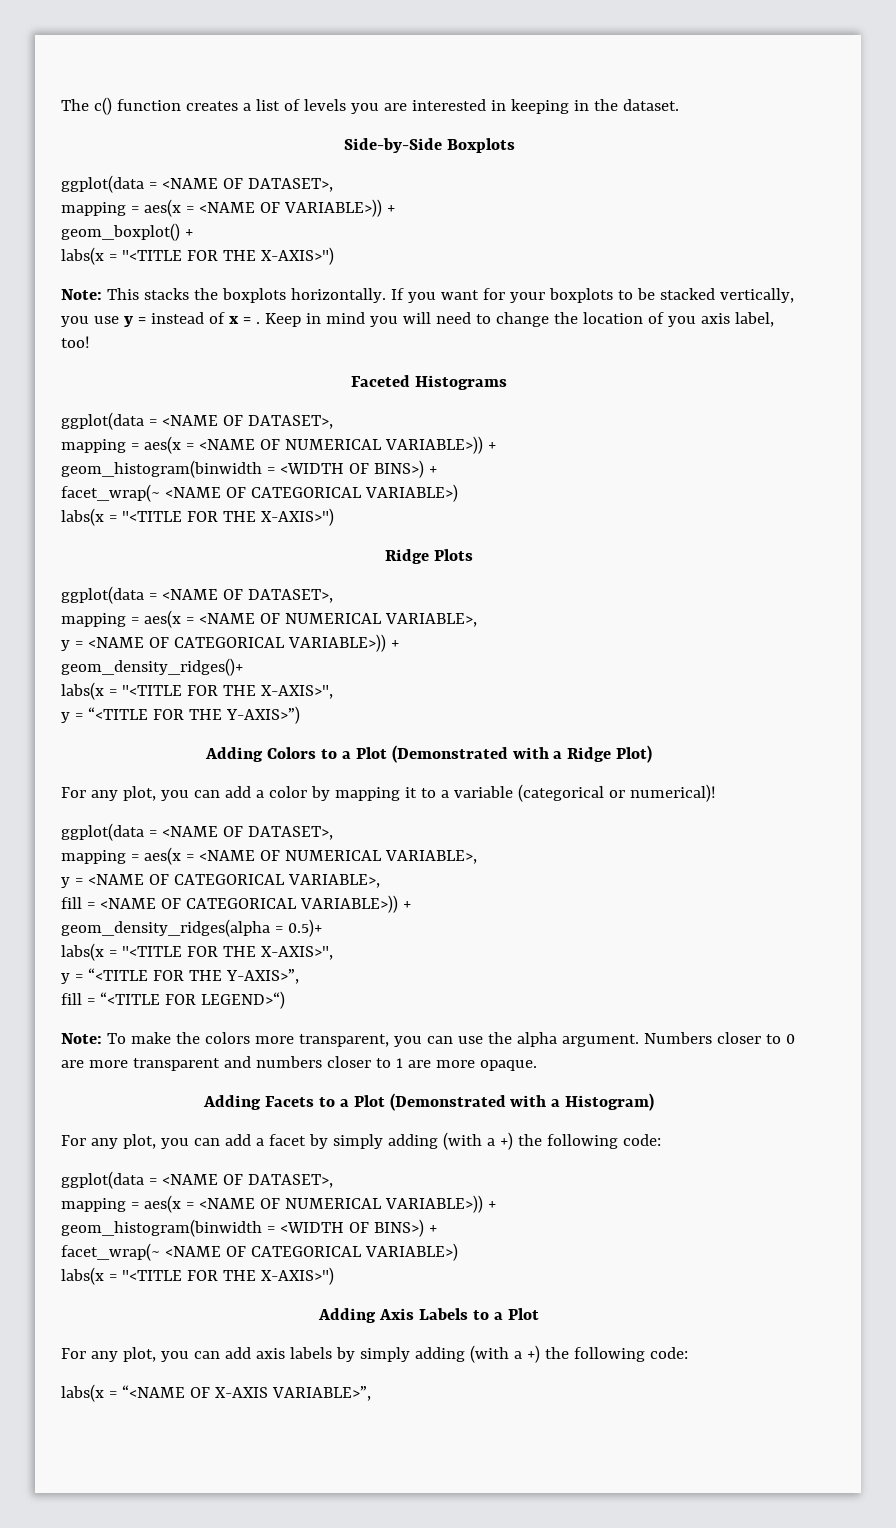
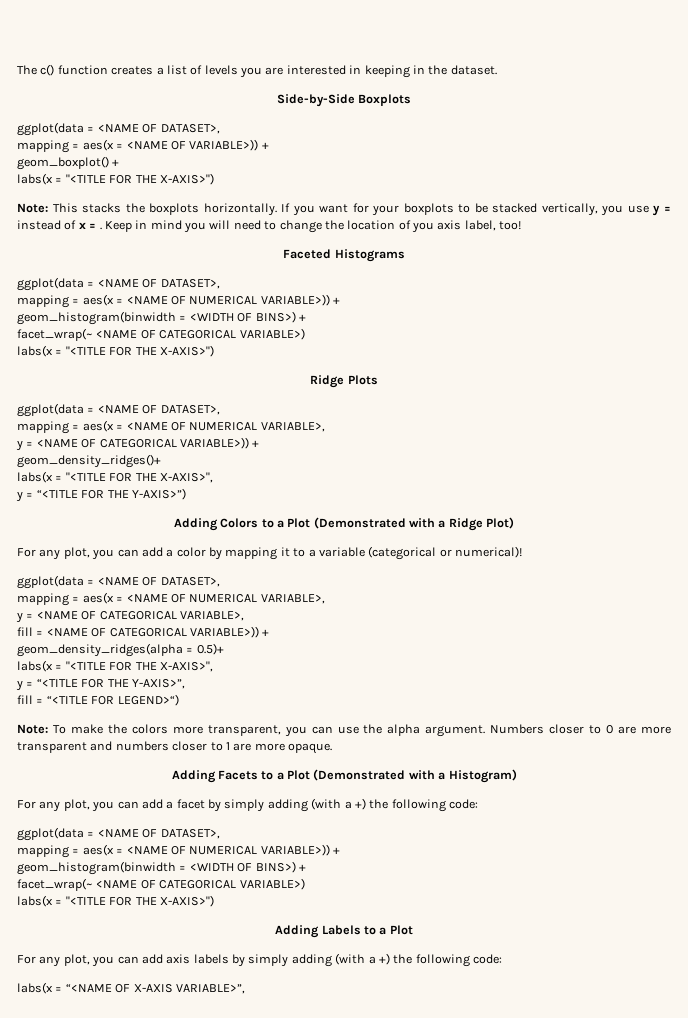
[379,1308,415,1320] Axis -> (320, 931) none

